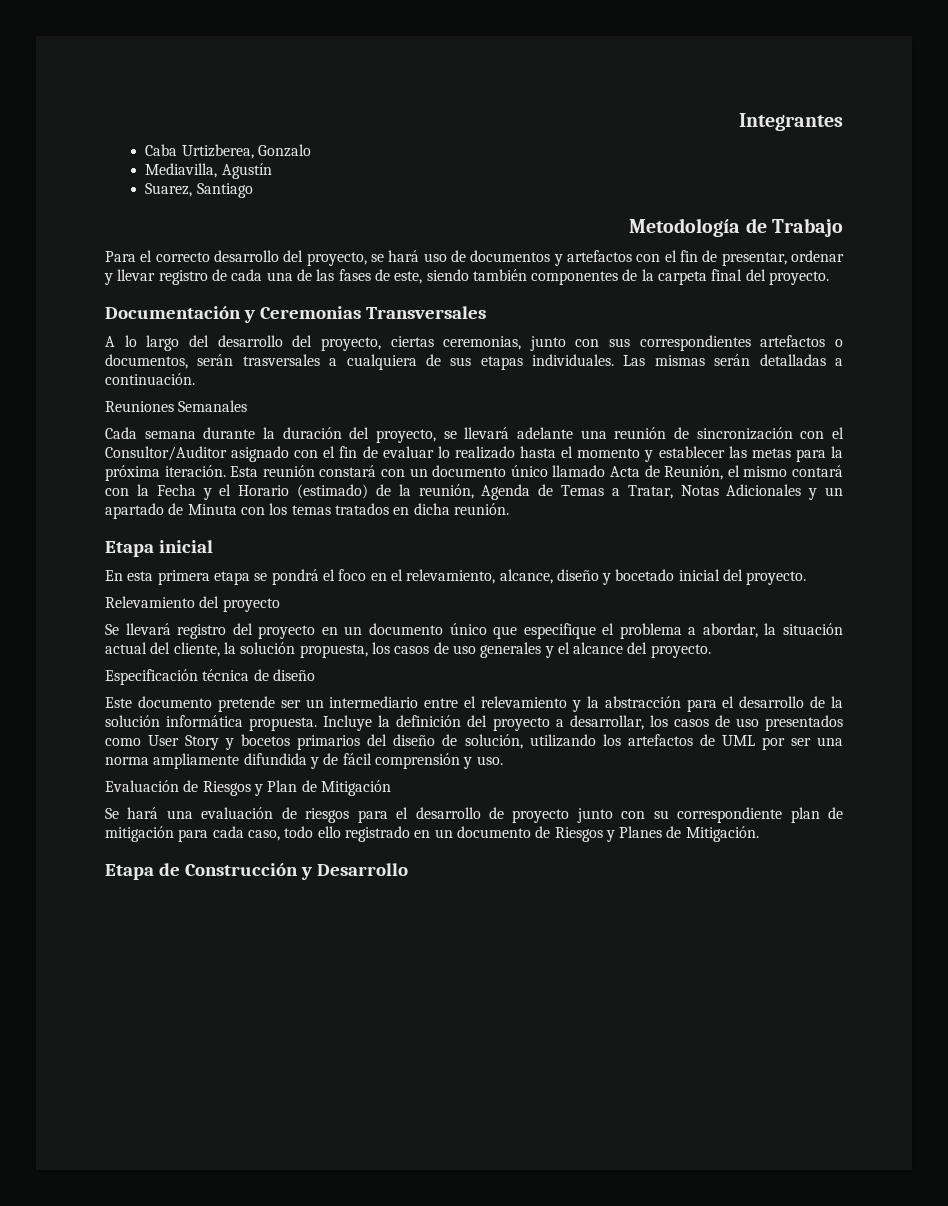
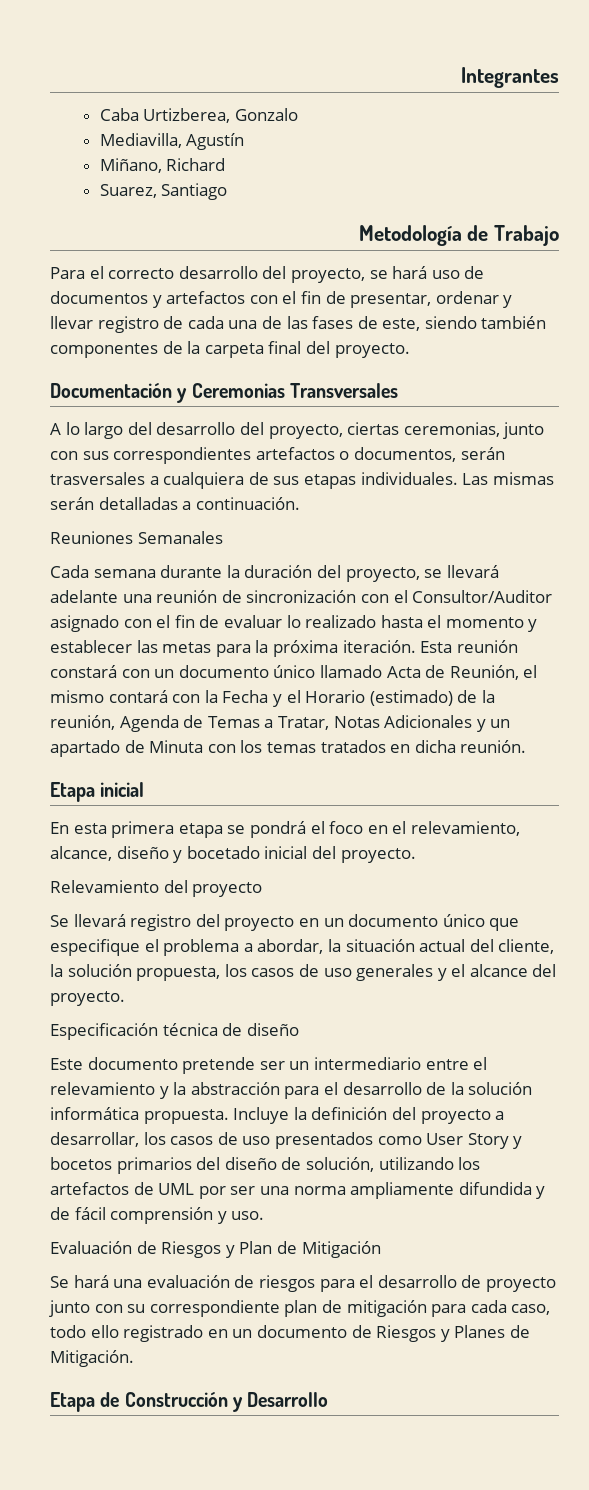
(272, 171) none -> [99,158,226,173] // Miñano, Richard

